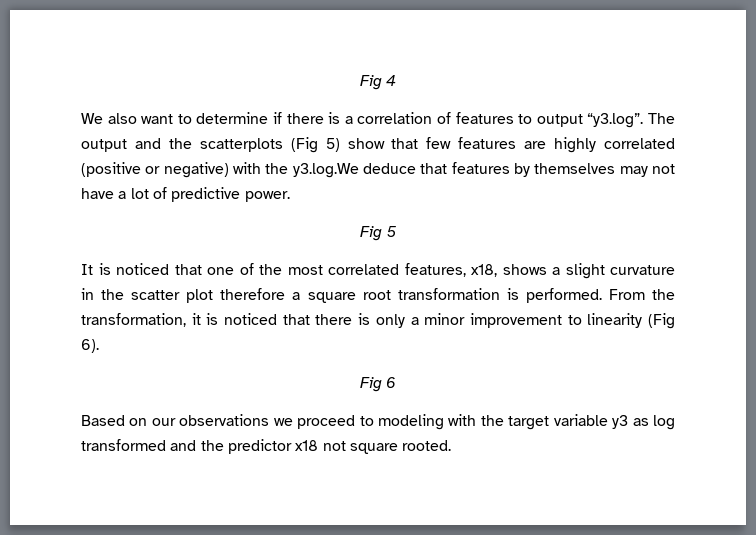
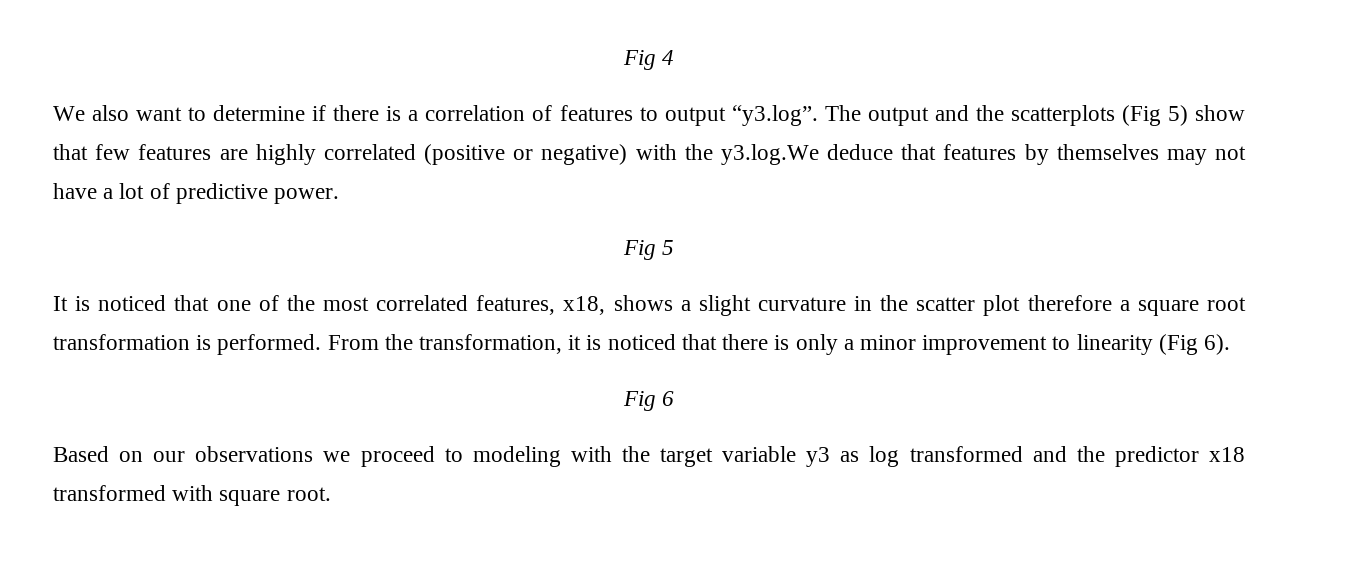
[322,440,452,454] not square rooted. -> [53,485,331,506] transformed with square root.

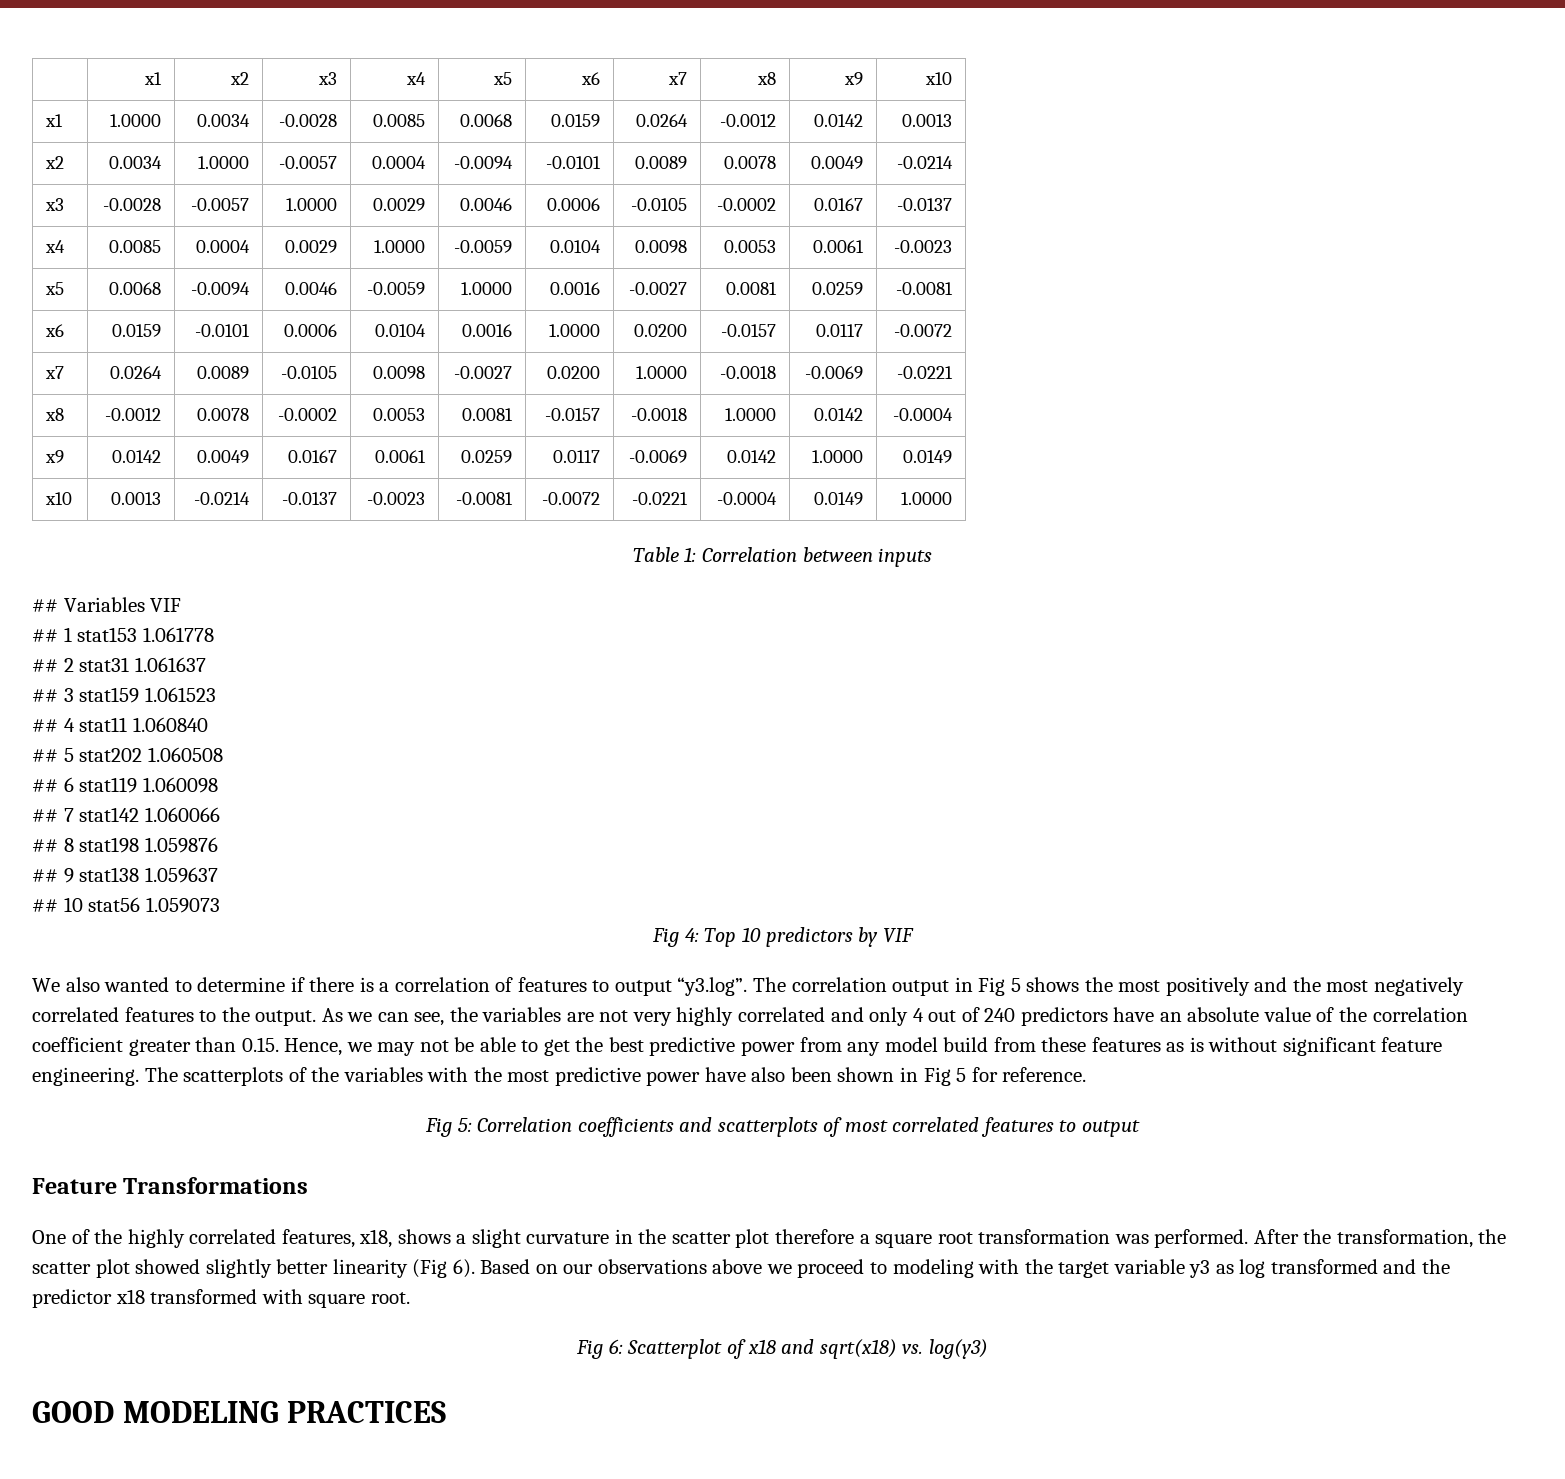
[622,50,675,70] Fig 4 -> [143,72,162,85] [229,72,249,85] [317,72,337,85] [405,72,426,85] [492,72,512,85] [580,72,600,85] [667,72,687,85] [756,72,776,85] [843,72,863,85] [924,72,952,85] [45,114,64,127] [109,114,161,127] [196,114,250,127] [278,114,337,127] [372,114,425,127] [459,114,512,127] [550,114,600,127] [635,114,688,127] [719,114,776,127] [813,114,863,127] [901,114,952,127] [45,156,65,169] [108,156,162,169] [197,156,249,169] [278,156,337,169] [371,156,426,169] [453,156,513,169] [545,156,601,169] [634,156,687,169] [723,156,776,169] [810,156,863,169] [896,156,953,169] [45,198,65,211] [102,198,161,211] [190,198,249,211] [285,198,337,211] [372,198,425,211] [459,198,512,211] [546,198,600,211] [630,198,687,211] [716,198,776,211] [813,198,863,211] [896,198,952,211] [45,240,66,253] [108,240,161,253] [195,240,250,253] [284,240,337,253] [373,240,425,253] [453,240,512,253] [549,240,601,253] [634,240,687,253] [723,240,776,253] [812,240,864,253] [893,240,952,253] [45,282,65,295] [108,282,161,295] [190,282,250,295] [284,282,337,295] [366,282,425,295] [460,282,512,295] [549,282,600,295] [628,282,687,295] [725,282,777,295] [811,282,863,295] [895,282,953,295] [45,324,65,337] [111,324,161,337] [194,324,250,337] [283,324,337,337] [374,324,426,337] [461,324,512,337] [548,324,600,337] [633,324,687,337] [720,324,776,337] [815,324,863,337] [893,324,952,337] [45,366,65,379] [109,366,162,379] [196,366,249,379] [280,366,337,379] [372,366,425,379] [453,366,512,379] [546,366,600,379] [635,366,687,379] [719,366,776,379] [804,366,863,379] [896,366,953,379] [45,408,65,421] [104,408,161,421] [196,408,249,421] [277,408,337,421] [372,408,425,421] [461,408,513,421] [544,408,600,421] [630,408,687,421] [724,408,776,421] [813,408,863,421] [892,408,953,421] [45,450,65,463] [111,450,161,463] [196,450,249,463] [287,450,337,463] [374,450,426,463] [460,450,512,463] [552,450,600,463] [628,450,687,463] [726,450,776,463] [811,450,863,463] [902,450,952,463] [45,492,73,505] [110,492,161,505] [193,492,250,505] [281,492,337,505] [366,492,425,505] [455,492,513,505] [541,492,600,505] [631,492,688,505] [716,492,777,505] [813,492,863,505] [900,492,952,505] [632,547,933,567] [32,597,182,612] [32,627,214,642] [32,657,206,672] [32,687,216,703] [32,717,208,732] [32,747,223,762] [32,777,218,793] [32,807,220,822] [32,837,218,853] [32,867,218,883] [32,897,220,913] [652,927,914,947] | x1 | x2 | x3 | x4 | x5 | x6 | x7 | x8 | x9 | x10 // x1 | 1.0000 | 0.0034 | -0.0028 | 0.0085 | 0.0068 | 0.0159 | 0.0264 | -0.0012 | 0.0142 | 0.0013 // x2 | 0.0034 | 1.0000 | -0.0057 | 0.0004 | -0.0094 | -0.0101 | 0.0089 | 0.0078 | 0.0049 | -0.0214 // x3 | -0.0028 | -0.0057 | 1.0000 | 0.0029 | 0.0046 | 0.0006 | -0.0105 | -0.0002 | 0.0167 | -0.0137 // x4 | 0.0085 | 0.0004 | 0.0029 | 1.0000 | -0.0059 | 0.0104 | 0.0098 | 0.0053 | 0.0061 | -0.0023 // x5 | 0.0068 | -0.0094 | 0.0046 | -0.0059 | 1.0000 | 0.0016 | -0.0027 | 0.0081 | 0.0259 | -0.0081 // x6 | 0.0159 | -0.0101 | 0.0006 | 0.0104 | 0.0016 | 1.0000 | 0.0200 | -0.0157 | 0.0117 | -0.0072 // x7 | 0.0264 | 0.0089 | -0.0105 | 0.0098 | -0.0027 | 0.0200 | 1.0000 | -0.0018 | -0.0069 | -0.0221 // x8 | -0.0012 | 0.0078 | -0.0002 | 0.0053 | 0.0081 | -0.0157 | -0.0018 | 1.0000 | 0.0142 | -0.0004 // x9 | 0.0142 | 0.0049 | 0.0167 | 0.0061 | 0.0259 | 0.0117 | -0.0069 | 0.0142 | 1.0000 | 0.0149 // x10 | 0.0013 | -0.0214 | -0.0137 | -0.0023 | -0.0081 | -0.0072 | -0.0221 | -0.0004 | 0.0149 | 1.0000 // Table 1: Correlation between inputs // ## Variables VIF // ## 1 stat153 1.061778 // ## 2 stat31 1.061637 // ## 3 stat159 1.061523 // ## 4 stat11 1.060840 // ## 5 stat202 1.060508 // ## 6 stat119 1.060098 // ## 7 stat142 1.060066 // ## 8 stat198 1.059876 // ## 9 stat138 1.059637 // ## 10 stat56 1.059073 // Fig 4: Top 10 predictors by VIF
[136,107,183,121] want -> [104,977,170,992] wanted
[867,105,1245,126] [53,144,1246,165] [53,183,340,204] [622,240,675,260] [53,295,369,311] output and the scatterplots (Fig 5) show that few features are highly correlated (positive or negative) with the y3.log.We deduce that features by themselves may not have a lot of predictive power. // Fig 5 // It is noticed that one of the most -> [791,977,1464,996] [32,1007,1468,1026] [32,1037,1443,1056] [32,1067,1087,1086] [425,1117,1140,1137] [32,1177,309,1194] [32,1229,185,1248] correlation output in Fig 5 shows the most positively and the most negatively correlated features to the output. As we can see, the variables are not very highly correlated and only 4 out of 240 predictors have an absolute value of the correlation coefficient greater than 0.15. Hence, we may not be able to get the best predictive power from any model build from these features as is without significant feature engineering. The scatterplots of the variables with the most predictive power have also been shown in Fig 5 for reference. // Fig 5: Correlation coefficients and scatterplots of most correlated features to output // Feature Transformations // One of the highly
[196,334,1071,355] is performed. From the transformation, it is noticed that there is only a minor improvement to -> [1114,1229,1507,1248] [32,1259,329,1278] was performed. After the transformation, the scatter plot showed slightly better
[622,391,675,411] // Fig 6 // -> (475, 1268) none
(314, 454) none -> [712,1259,763,1274] above
(331, 494) none -> [576,1339,988,1359] [32,1401,447,1423] // Fig 6: Scatterplot of x18 and sqrt(x18) vs. log(y3) // GOOD MODELING PRACTICES

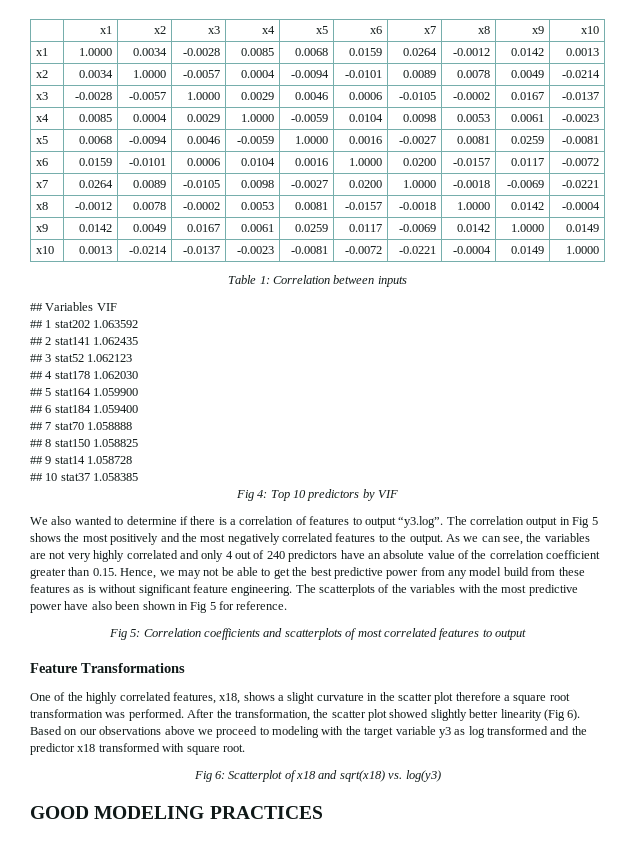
[77,627,214,642] stat153 1.061778 -> [54,320,139,328] stat202 1.063592
[79,657,206,672] stat31 1.061637 -> [54,337,139,345] stat141 1.062435
[79,687,216,703] stat159 1.061523 -> [54,354,133,362] stat52 1.062123
[79,717,208,732] stat11 1.060840 -> [54,371,139,379] stat178 1.062030
[79,747,223,762] stat202 1.060508 -> [54,388,139,396] stat164 1.059900
[79,777,218,793] stat119 1.060098 -> [54,405,139,413] stat184 1.059400
[79,807,220,822] stat142 1.060066 -> [54,422,133,430] stat70 1.058888
[79,837,218,853] stat198 1.059876 -> [54,439,139,447] stat150 1.058825
[79,867,218,883] stat138 1.059637 -> [54,456,133,464] stat14 1.058728
[88,897,220,913] stat56 1.059073 -> [60,473,139,481] stat37 1.058385

